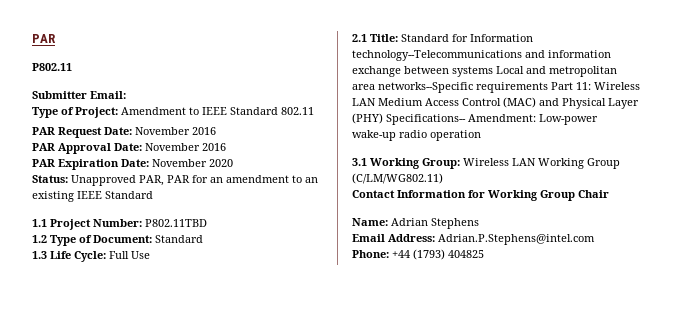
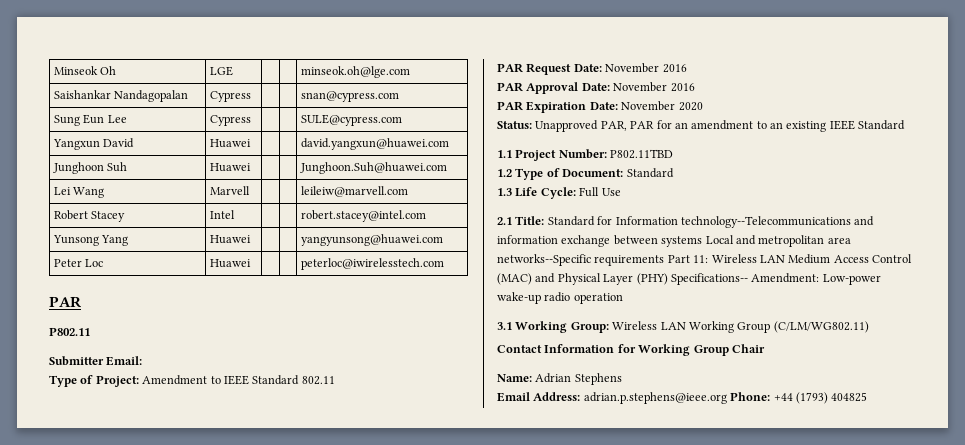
(32, 38) none -> [54,66,117,75] [210,66,234,76] [301,66,411,78] [54,90,189,102] [210,91,252,102] [301,91,400,102] [54,114,127,126] [210,115,252,126] [301,114,403,126] [53,138,135,150] [210,139,252,148] [301,138,450,150] [53,162,128,174] [210,163,252,172] [300,162,448,174] [54,187,105,198] [210,186,251,195] [301,186,409,197] [54,210,126,222] [210,210,236,219] [301,210,427,222] [53,235,129,246] [210,235,252,244] [301,234,444,246] [54,259,104,267] [210,259,252,268] [301,258,445,270] Minseok Oh | LGE | | | minseok.oh@lge.com // Saishankar Nandagopalan | Cypress | | | snan@cypress.com // Sung Eun Lee | Cypress | | | SULE@cypress.com // Yangxun David | Huawei | | | david.yangxun@huawei.com // Junghoon Suh | Huawei | | | Junghoon.Suh@huawei.com // Lei Wang | Marvell | | | leileiw@marvell.com // Robert Stacey | Intel | | | robert.stacey@intel.com // Yunsong Yang | Huawei | | | yangyunsong@huawei.com // Peter Loc | Huawei | | | peterloc@iwirelesstech.com //
[438,234,595,245] Adrian.P.Stephens@intel.com // -> [583,392,727,404] adrian.p.stephens@ieee.org

